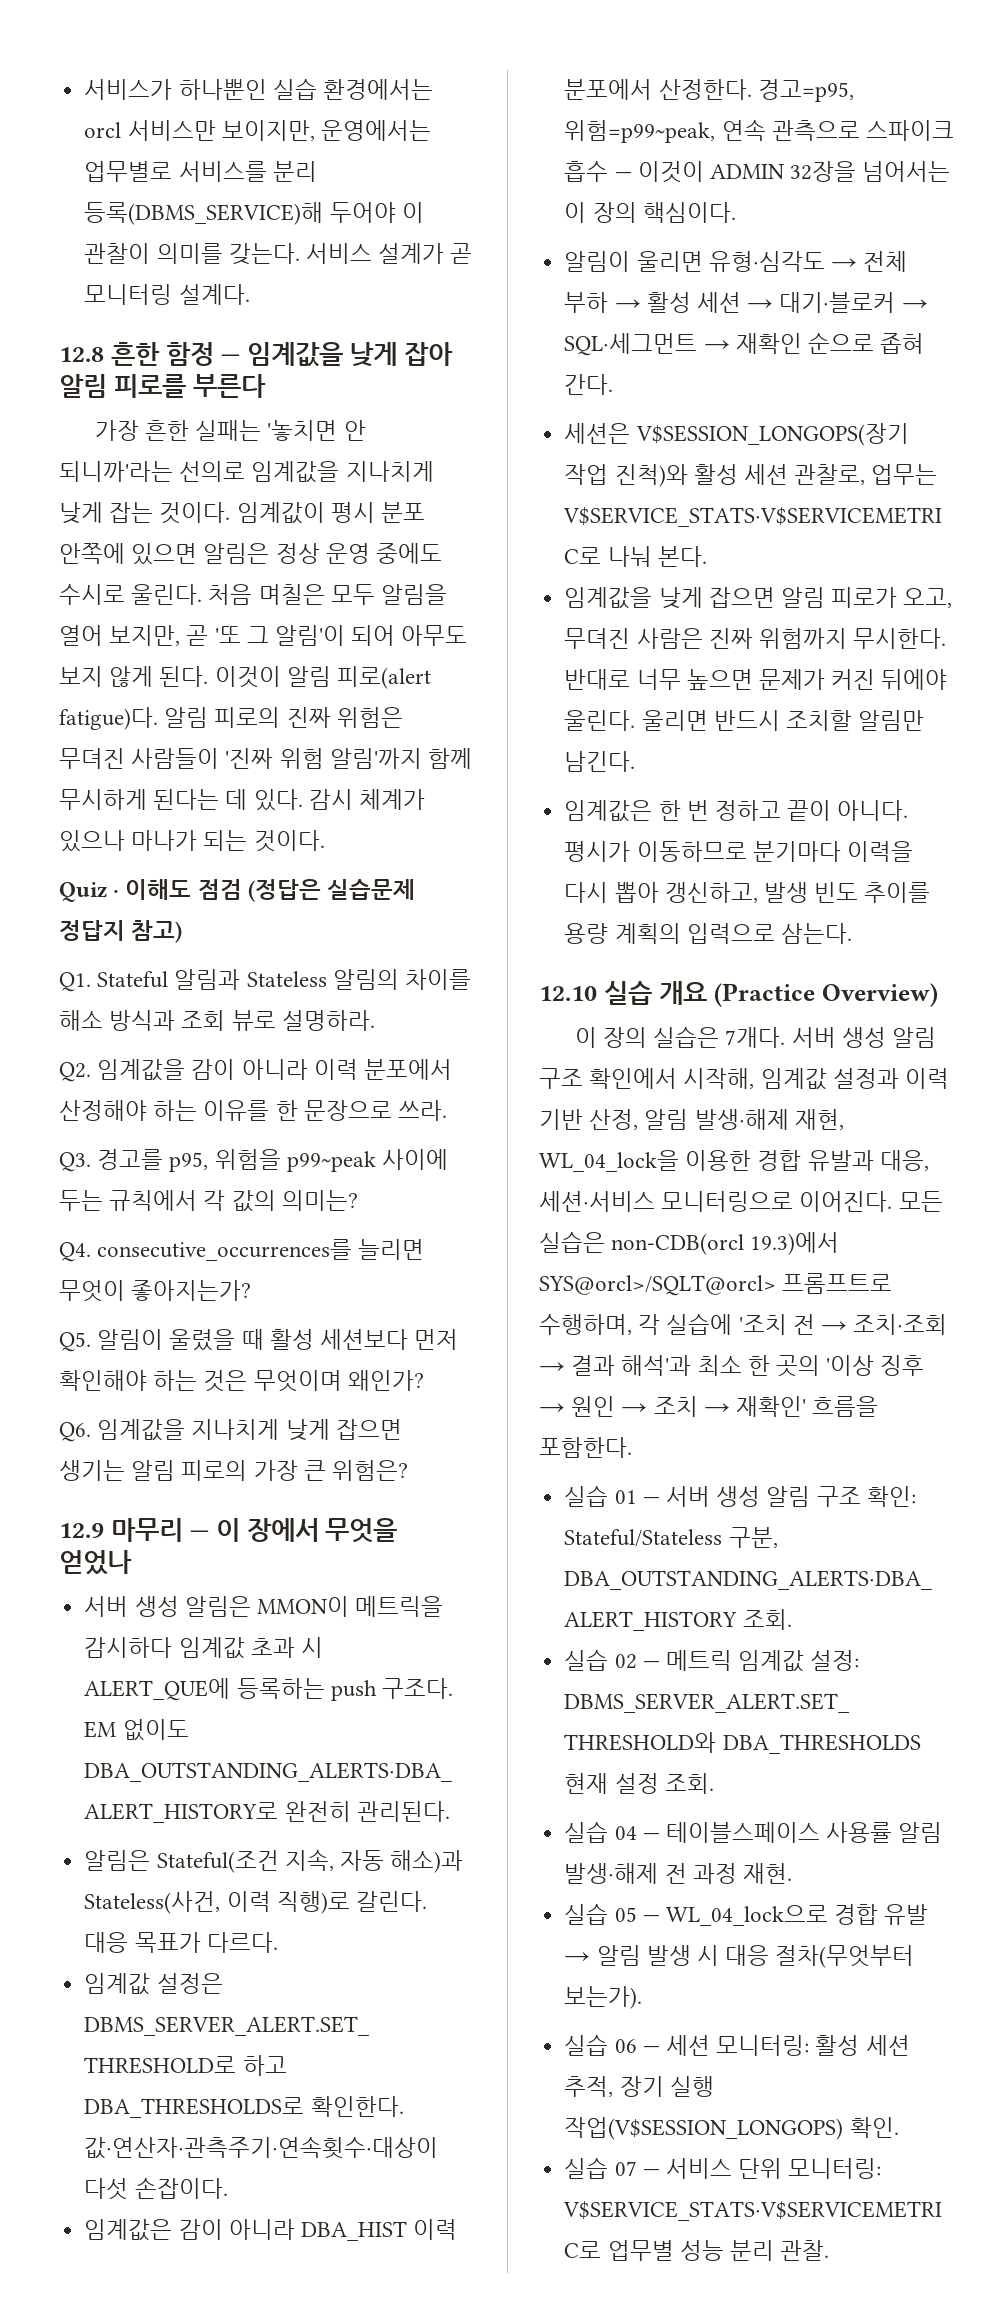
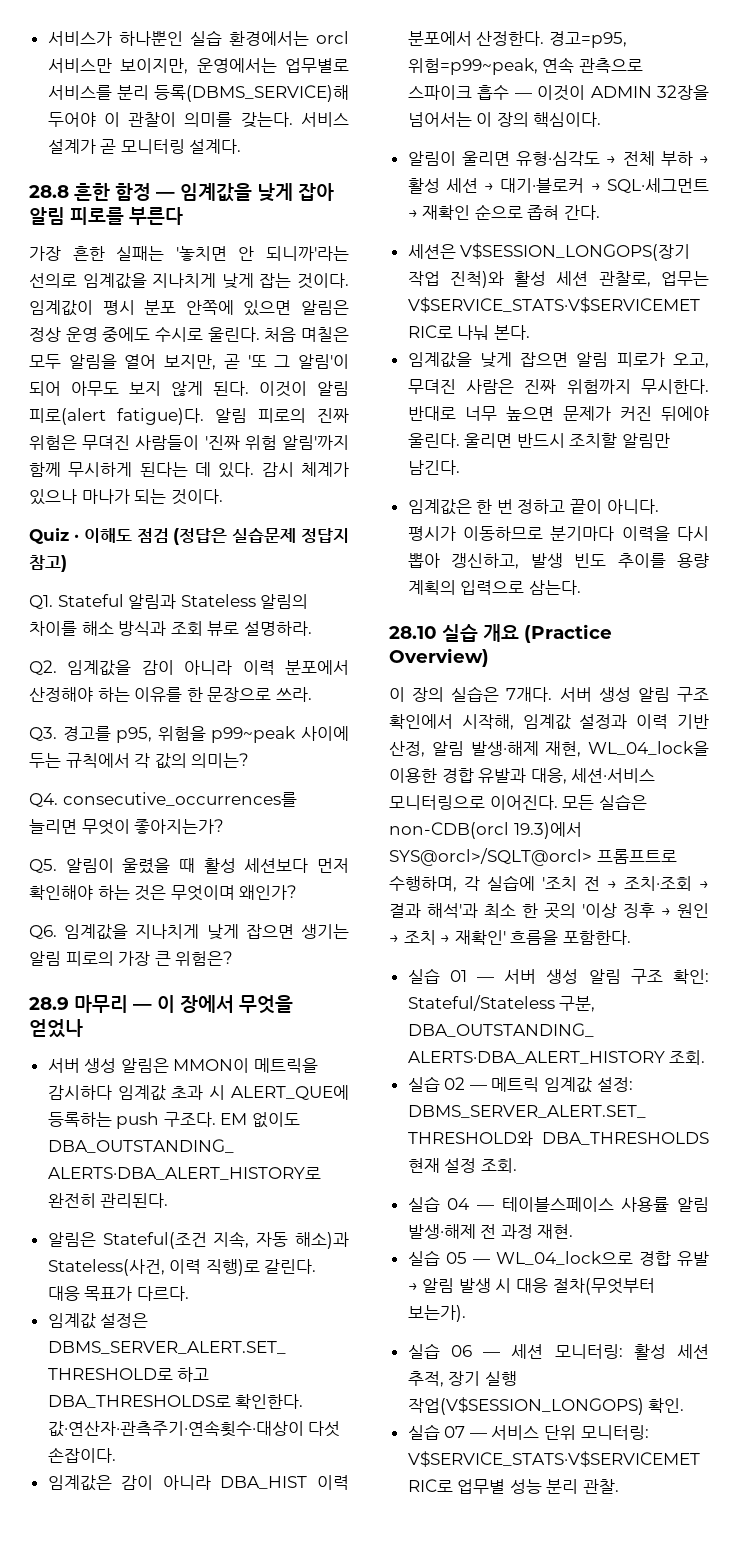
[59,347,104,362] 12.8 -> [29,185,69,198] 28.8
[59,1523,104,1538] 12.9 -> [29,997,69,1010] 28.9
[539,986,597,1001] 12.10 -> [389,626,437,639] 28.10

